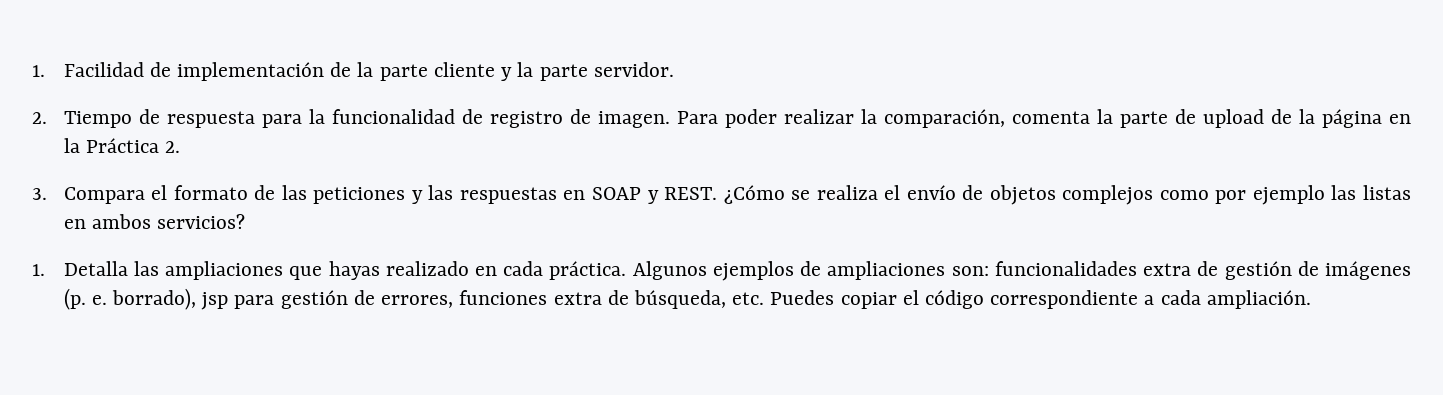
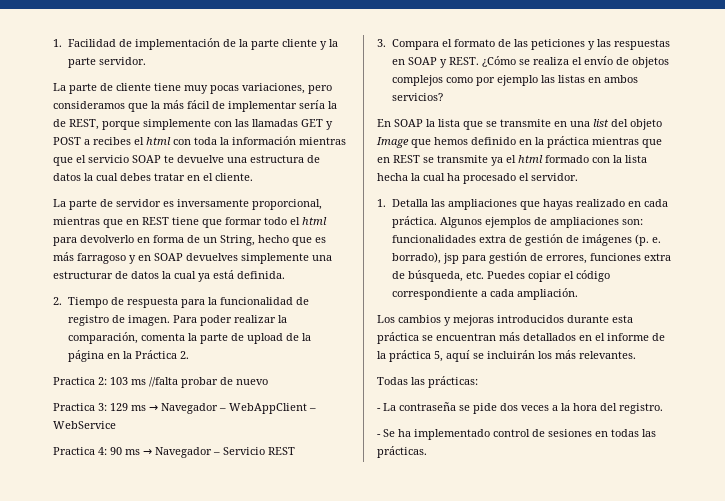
(674, 69) none -> [53,83,332,94] [53,100,337,112] [53,119,333,130] [53,136,346,145] [53,155,320,166] [53,173,253,181] [53,199,322,210] [53,217,327,228] [53,235,326,246] [53,252,332,264] [53,270,285,282] // La parte de cliente tiene muy pocas variaciones, pero consideramos que la más fácil de implementar sería la de REST, porque simplemente con las llamadas GET y POST a recibes el html con toda la información mientras que el servicio SOAP te devuelve una estructura de datos la cual debes tratar en el cliente. // La parte de servidor es inversamente proporcional, mientras que en REST tiene que formar todo el html para devolverlo en forma de un String, hecho que es más farragoso y en SOAP devuelves simplemente una estructurar de datos la cual ya está definida.
(181, 147) none -> [53,377,268,388] [53,403,316,414] [53,421,116,429] [53,447,295,458] // Practica 2: 103 ms //falta probar de nuevo // Practica 3: 129 ms → Navegador – WebAppClient – WebService // Practica 4: 90 ms → Navegador – Servicio REST
(246, 221) none -> [377,119,662,130] [376,136,662,148] [377,155,647,166] [377,173,578,184] // En SOAP la lista que se transmite en una list del objeto Image que hemos definido en la práctica mientras que en REST se transmite ya el html formado con la lista hecha la cual ha procesado el servidor.
(1311, 299) none -> [377,315,633,326] [377,332,665,344] [377,350,636,362] [377,376,478,388] [377,402,663,414] [377,429,656,440] [377,446,427,458] // Los cambios y mejoras introducidos durante esta práctica se encuentran más detallados en el informe de la práctica 5, aquí se incluirán los más relevantes. // Todas las prácticas: // - La contraseña se pide dos veces a la hora del registro. // - Se ha implementado control de sesiones en todas las prácticas.

